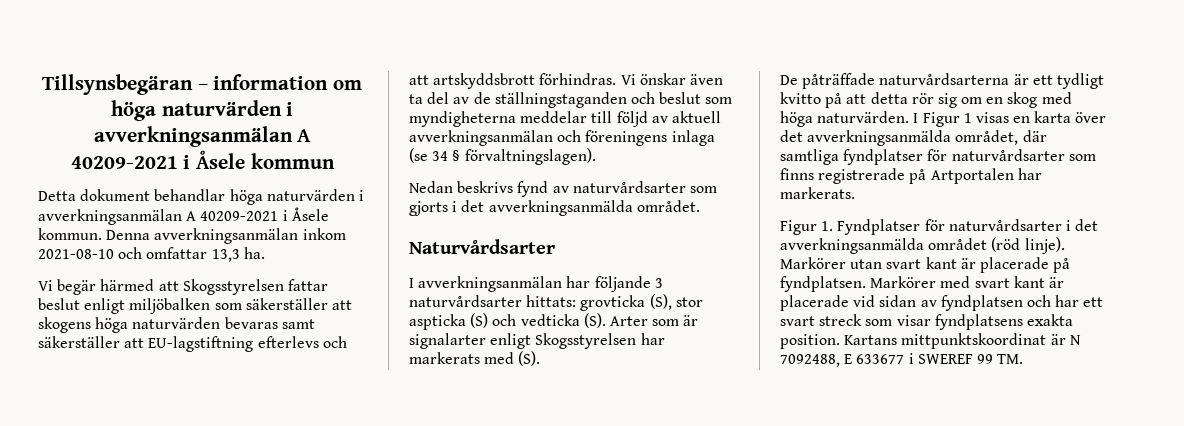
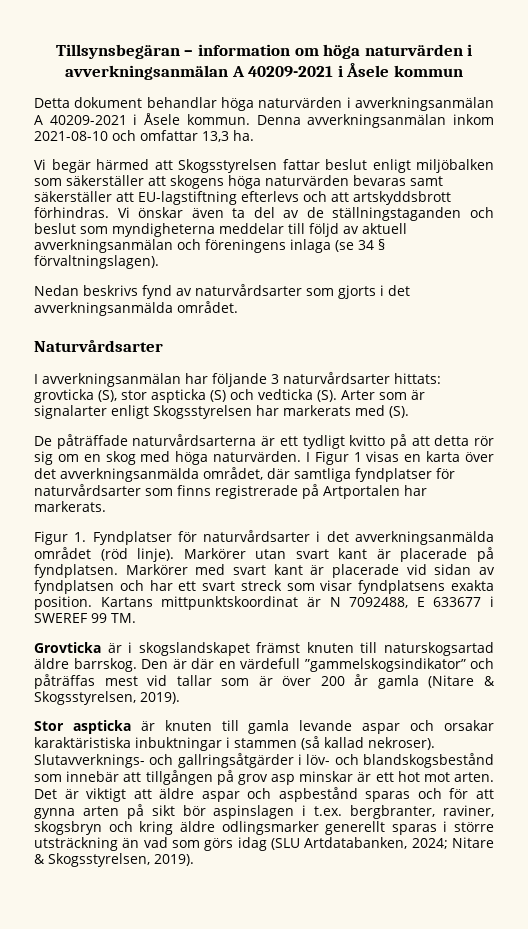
(1024, 359) none -> [34,642,494,656] [34,658,494,672] [34,674,496,689] [34,691,180,705] [34,720,495,734] [34,736,435,751] [34,753,494,768] [34,770,495,785] [34,787,494,802] [34,804,495,819] [34,821,494,835] [34,837,494,851] [34,853,194,867] // Grovticka är i skogslandskapet främst knuten till naturskogsartad äldre barrskog. Den är där en värdefull ”gammelskogsindikator” och påträffas mest vid tallar som är över 200 år gamla (Nitare & Skogsstyrelsen, 2019). // Stor aspticka är knuten till gamla levande aspar och orsakar karaktäristiska inbuktningar i stammen (så kallad nekroser). Slutavverknings- och gallringsåtgärder i löv- och blandskogsbestånd som innebär att tillgången på grov asp minskar är ett hot mot arten. Det är viktigt att äldre aspar och aspbestånd sparas och för att gynna arten på sikt bör aspinslagen i t.ex. bergbranter, raviner, skogsbryn och kring äldre odlingsmarker generellt sparas i större utsträckning än vad som görs idag (SLU Artdatabanken, 2024; Nitare & Skogsstyrelsen, 2019).

